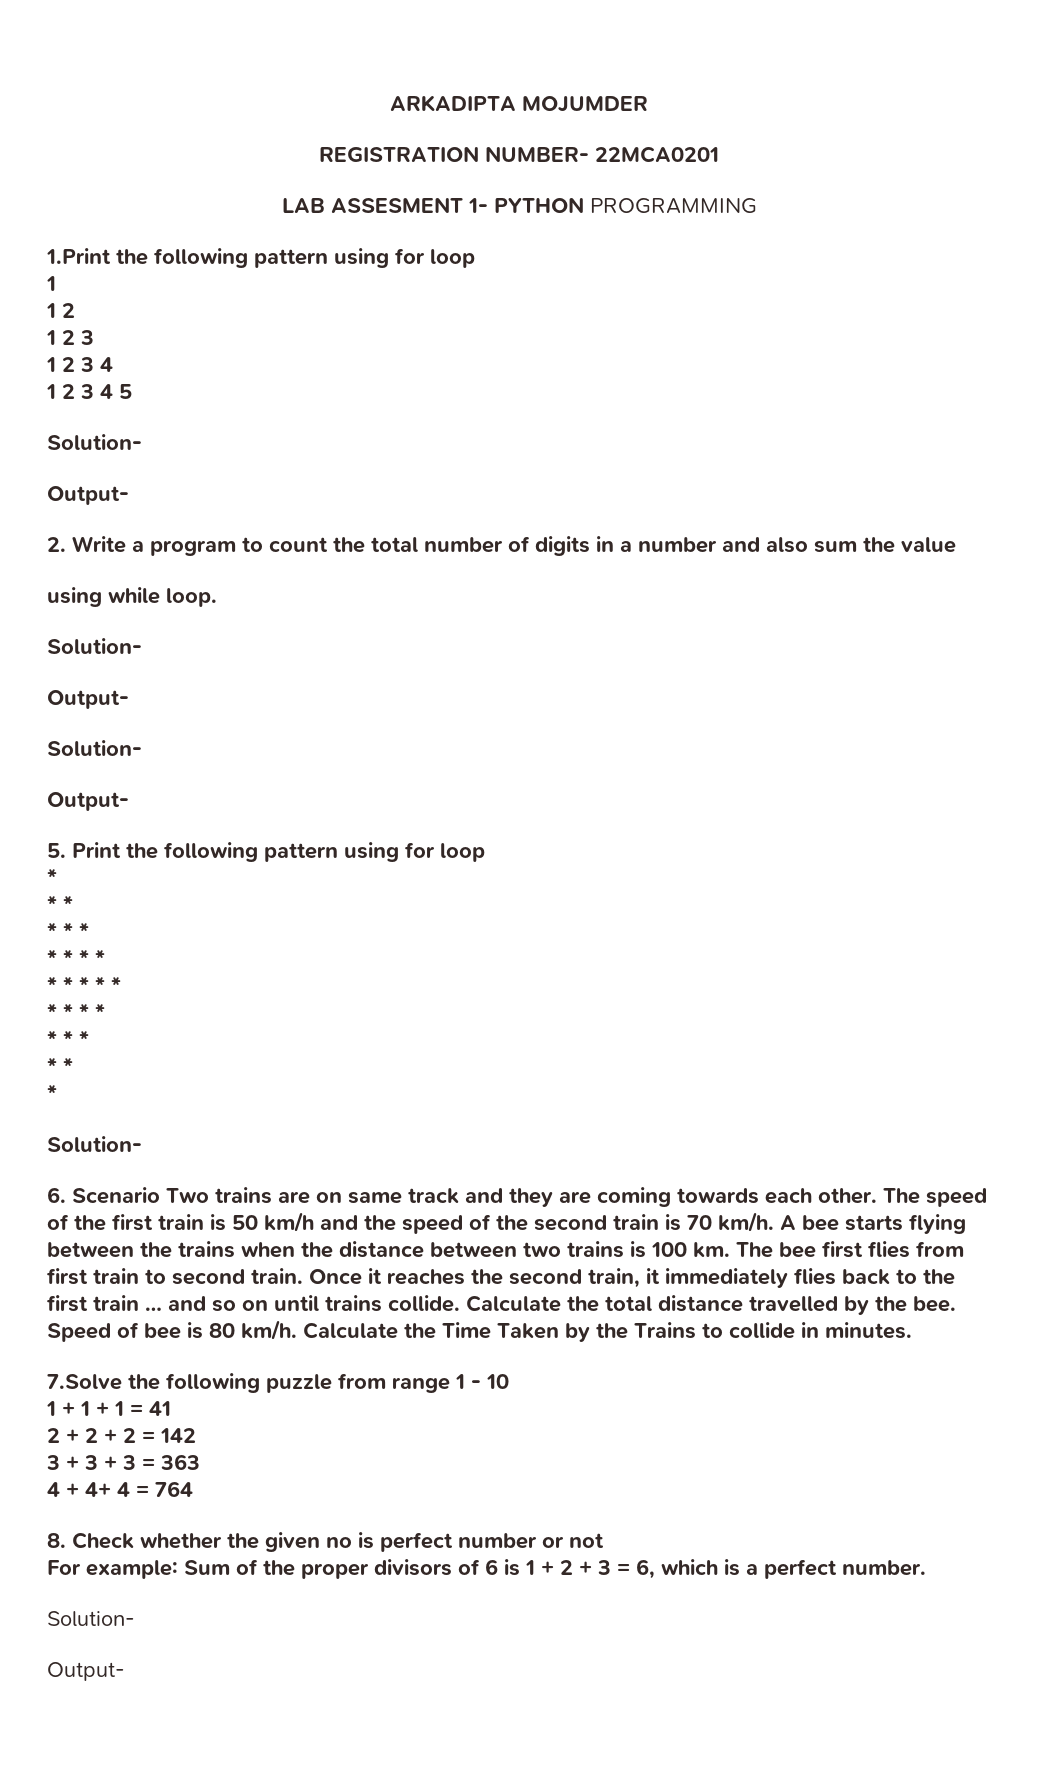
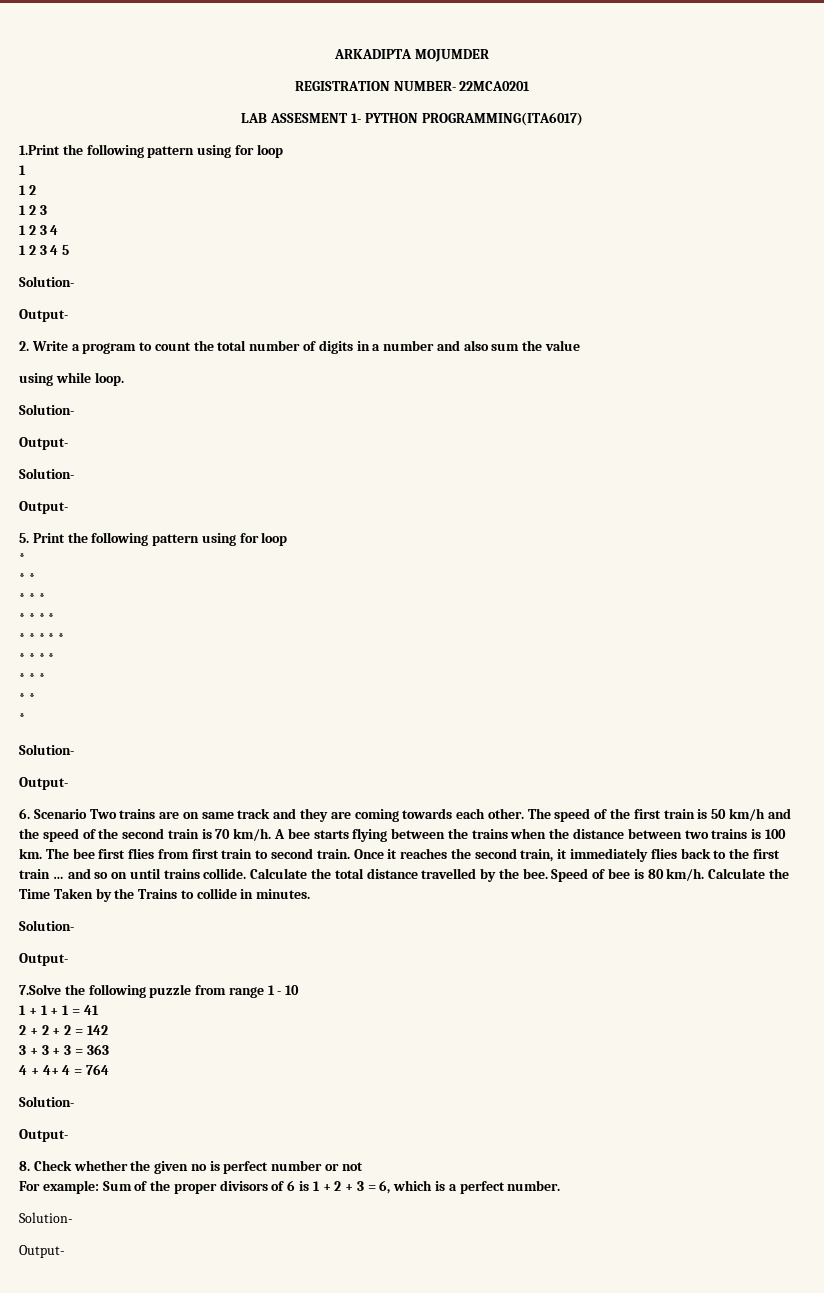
[589,198,757,214] PROGRAMMING -> [421,112,583,126] PROGRAMMING(ITA6017)
(142, 1144) none -> [19,777,68,790] // Output-
(912, 1330) none -> [19,920,74,931] [19,953,68,966] // Solution- // Output-
(193, 1489) none -> [19,1096,74,1107] [19,1129,68,1142] // Solution- // Output-

